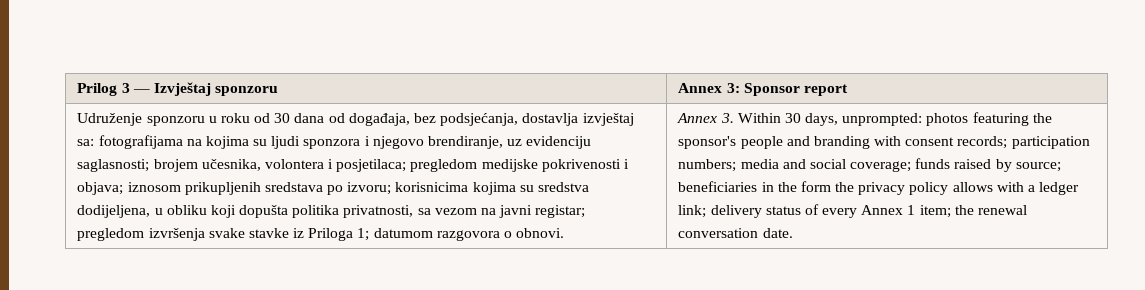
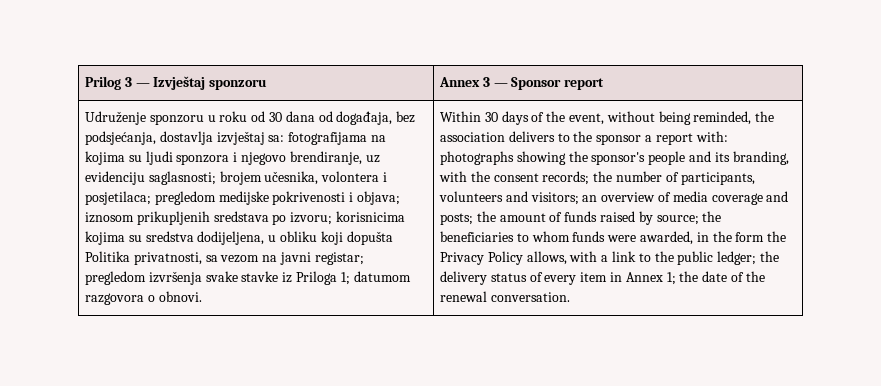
[726,83,740,93] 3: -> [482,77,508,87] 3 —
[292,205,340,218] politika -> [85,251,131,262] Politika
[677,112,1052,126] [678,136,1090,149] [678,158,1061,172] [678,181,1080,195] [678,204,1028,218] [678,228,793,238] Annex 3. Within 30 days, unprompted: photos featuring the sponsor's people and branding with consent records; participation numbers; media and social coverage; funds raised by source; beneficiaries in the form the privacy policy allows with a ledger link; delivery status of every Annex 1 item; the renewal conversation date. -> [440,111,775,125] [440,131,728,145] [440,151,789,165] [439,171,755,185] [439,191,789,205] [440,211,722,225] [440,231,787,245] [440,251,779,265] [440,271,765,285] [440,291,570,302] Within 30 days of the event, without being reminded, the association delivers to the sponsor a report with: photographs showing the sponsor's people and its branding, with the consent records; the number of participants, volunteers and visitors; an overview of media coverage and posts; the amount of funds raised by source; the beneficiaries to whom funds were awarded, in the form the Privacy Policy allows, with a link to the public ledger; the delivery status of every item in Annex 1; the date of the renewal conversation.

